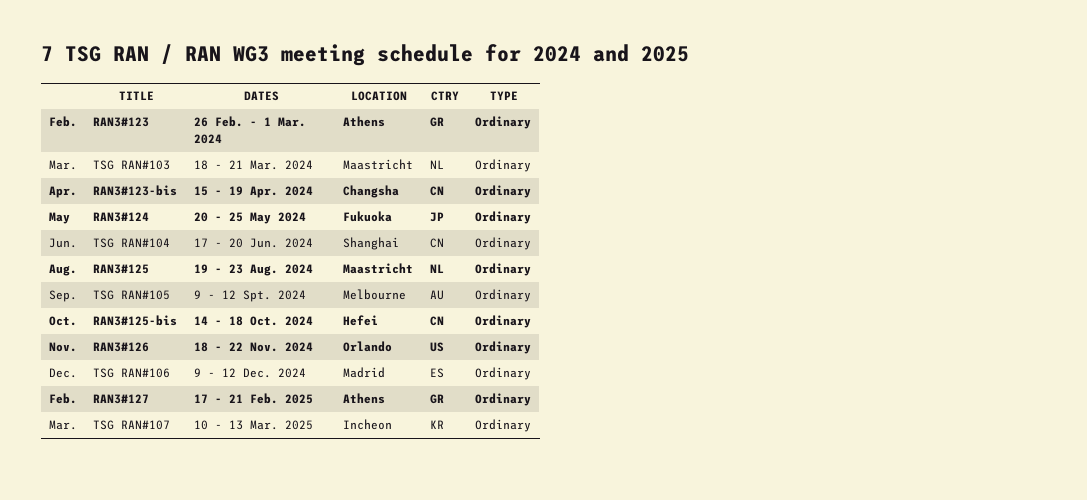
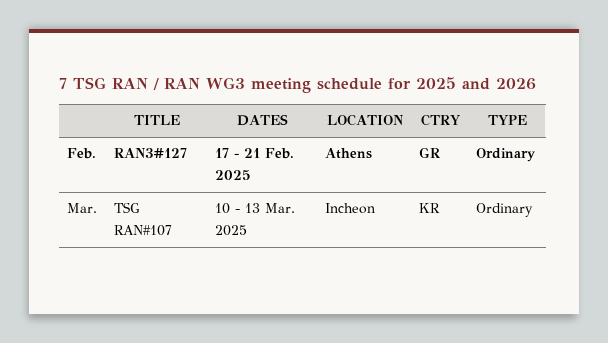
[533,44,689,62] 2024 and 2025 -> [416,77,536,90] 2025 and 2026
[48,116,77,127] [92,117,149,127] [193,116,306,127] [193,134,222,144] [342,116,385,127] [429,117,444,127] [474,116,531,129] [48,160,77,170] [92,160,170,170] [193,160,313,170] [342,159,413,170] [429,160,444,169] [474,159,531,172] [48,186,77,198] [92,185,177,196] [193,186,313,198] [342,185,399,198] [429,186,444,196] [474,185,531,198] [48,212,70,224] [92,212,149,222] [193,212,306,224] [342,211,392,222] [429,212,444,222] [474,211,531,224] [48,238,77,248] [92,238,170,248] [193,238,313,248] [342,237,399,250] [429,238,444,248] [474,237,531,250] [48,264,77,276] [92,264,149,274] [193,264,313,276] [342,263,413,274] [429,264,444,273] [474,263,531,276] [48,290,77,302] [92,290,170,300] [193,290,306,302] [342,289,406,300] [429,290,444,300] [474,289,531,302] [48,316,77,326] [92,315,177,326] [193,316,313,326] [342,315,378,326] [429,316,444,326] [474,315,531,328] [48,342,77,352] [92,342,149,352] [193,342,313,352] [342,341,392,352] [429,342,444,352] [474,341,531,354] [48,368,77,378] [92,368,170,378] [193,368,306,378] [342,367,385,378] [429,368,444,378] [474,367,531,380] // Feb. | RAN3#123 | 26 Feb. - 1 Mar. 2024 | Athens | GR | Ordinary // Mar. | TSG RAN#103 | 18 - 21 Mar. 2024 | Maastricht | NL | Ordinary // Apr. | RAN3#123-bis | 15 - 19 Apr. 2024 | Changsha | CN | Ordinary // May | RAN3#124 | 20 - 25 May 2024 | Fukuoka | JP | Ordinary // Jun. | TSG RAN#104 | 17 - 20 Jun. 2024 | Shanghai | CN | Ordinary // Aug. | RAN3#125 | 19 - 23 Aug. 2024 | Maastricht | NL | Ordinary // Sep. | TSG RAN#105 | 9 - 12 Spt. 2024 | Melbourne | AU | Ordinary // Oct. | RAN3#125-bis | 14 - 18 Oct. 2024 | Hefei | CN | Ordinary // Nov. | RAN3#126 | 18 - 22 Nov. 2024 | Orlando | US | Ordinary // Dec. | TSG RAN#106 | 9 - 12 Dec. 2024 | Madrid | ES | Ordinary -> (527, 120) none

